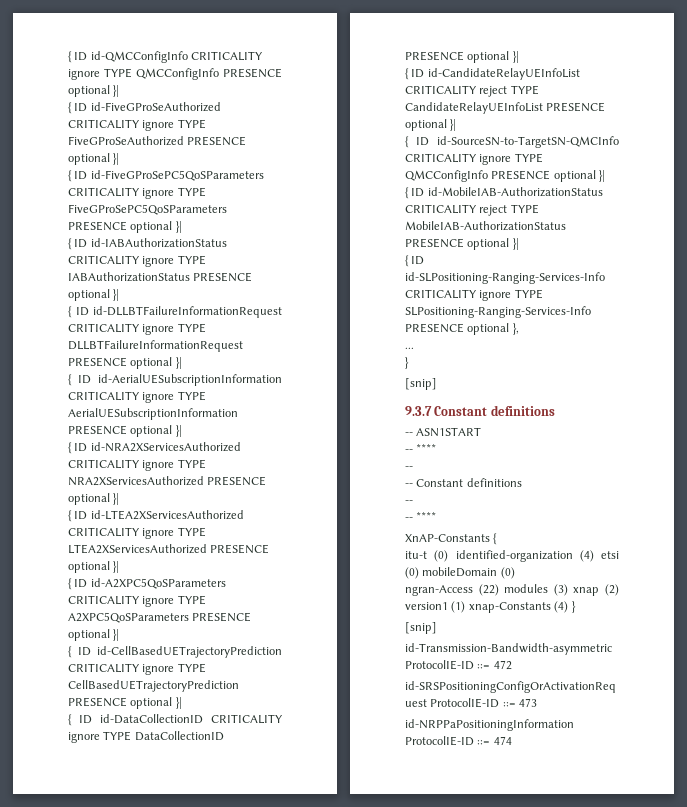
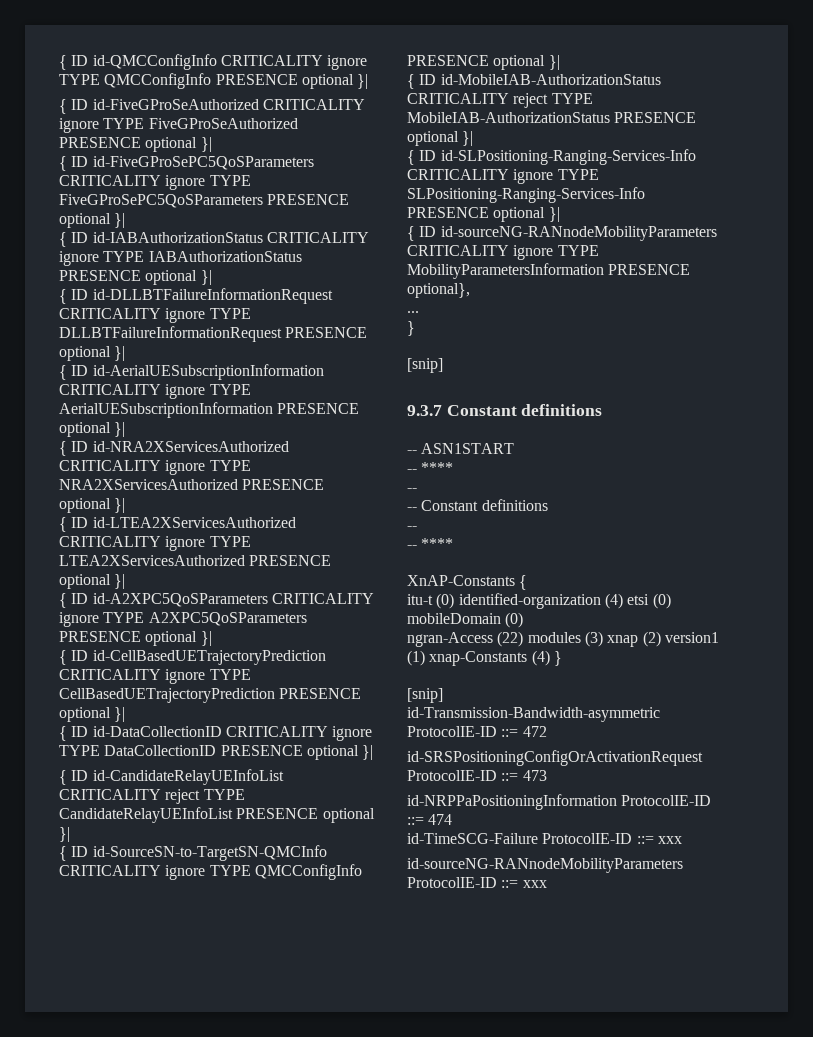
[512,323,519,335] }, -> [548,207,560,222] [407,226,717,241] [407,245,599,260] [407,263,691,279] [407,283,470,298] }| // { ID id-sourceNG-RANnodeMobilityParameters CRITICALITY ignore TYPE MobilityParametersInformation PRESENCE optional},
(512, 740) none -> [407,833,682,844] [407,858,683,873] [407,877,547,888] // id-TimeSCG-Failure ProtocolIE-ID ::= xxx // id-sourceNG-RANnodeMobilityParameters ProtocolIE-ID ::= xxx

